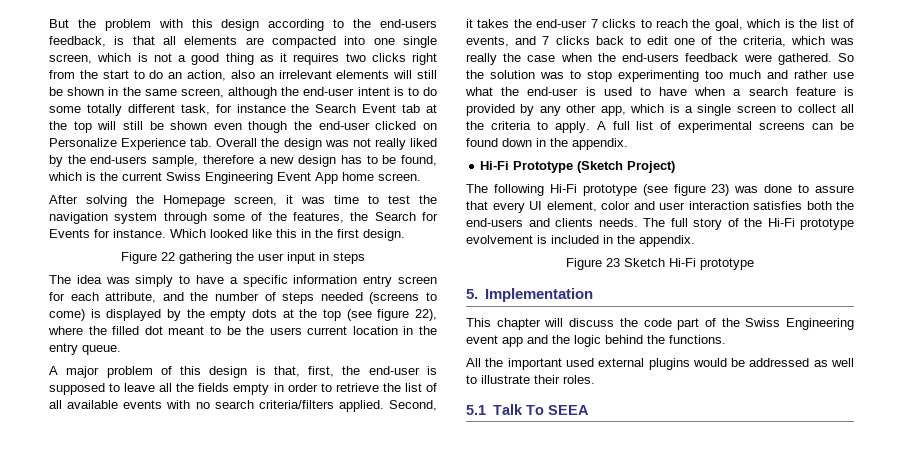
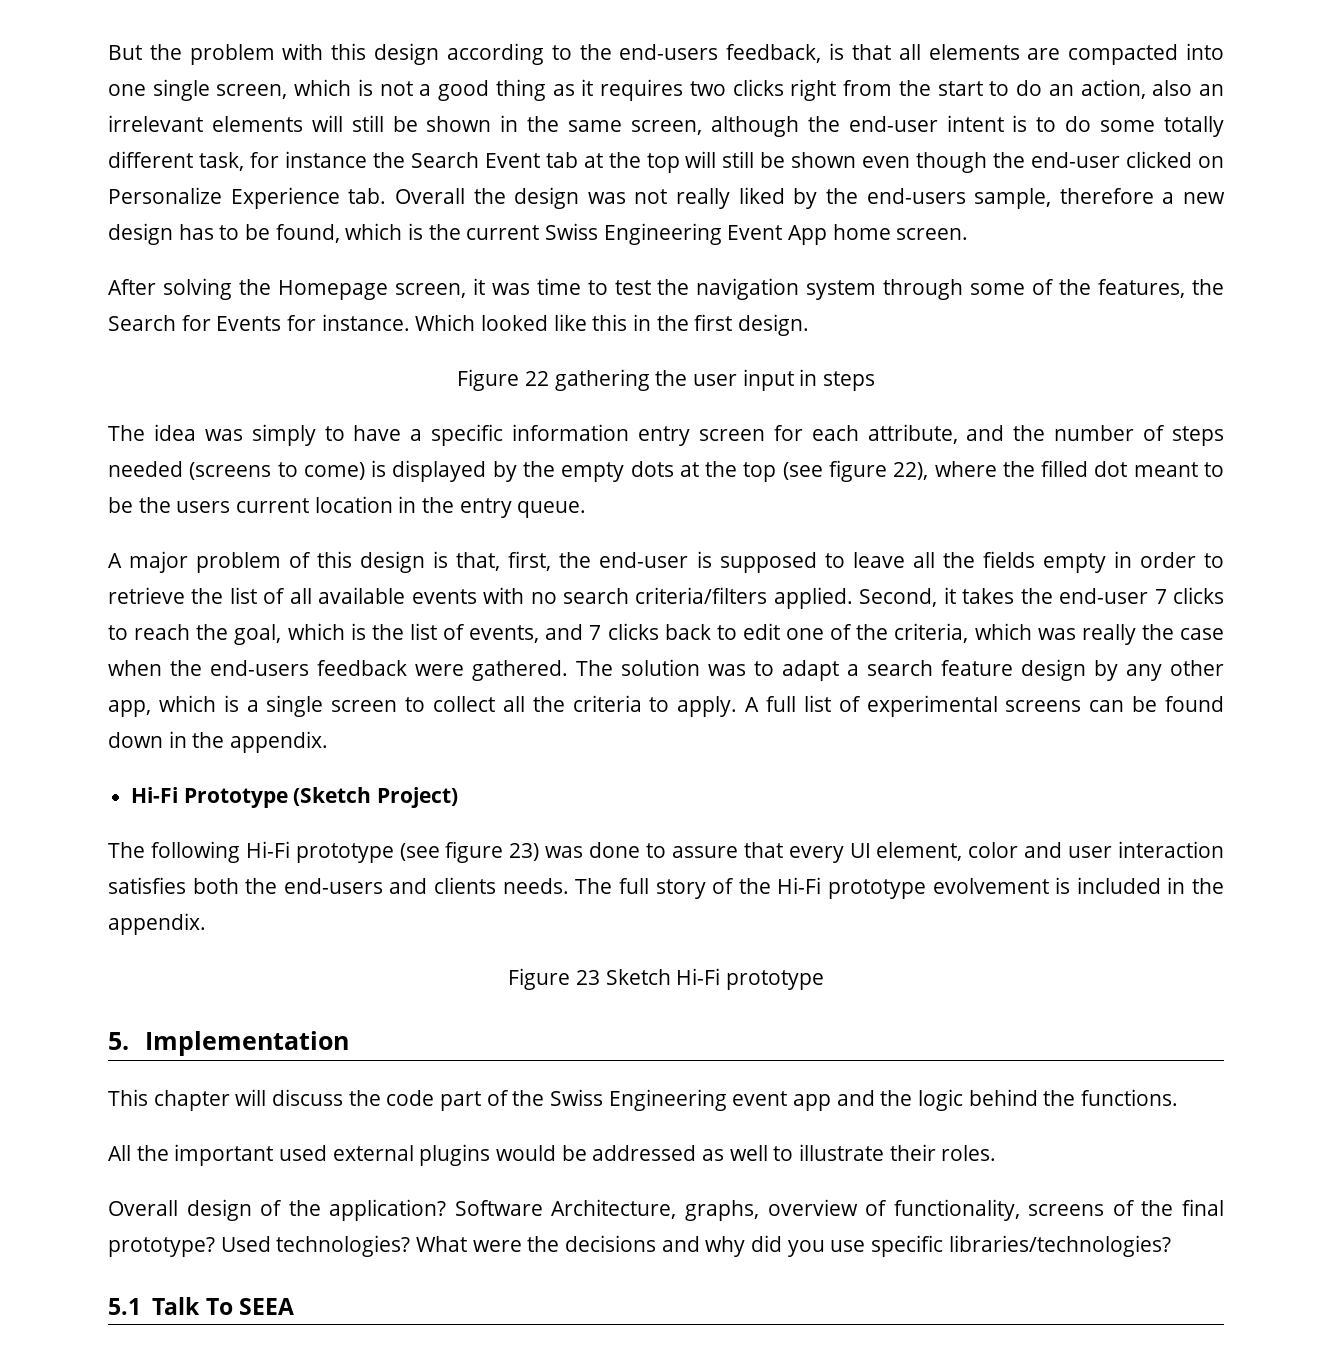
[838,53,854,62] [466,70,484,79] So the -> [576,660,613,676] The
[587,70,854,82] [465,87,726,96] stop experimenting too much and rather use what the end-user is used to have when -> [782,660,839,681] adapt
[844,87,854,96] [466,104,515,116] is provided -> [1021,659,1086,681] design
(595, 379) none -> [108,1199,1224,1221] [108,1235,1171,1257] // Overall design of the application? Software Architecture, graphs, overview of functionality, screens of the final prototype? Used technologies? What were the decisions and why did you use specific libraries/technologies?

